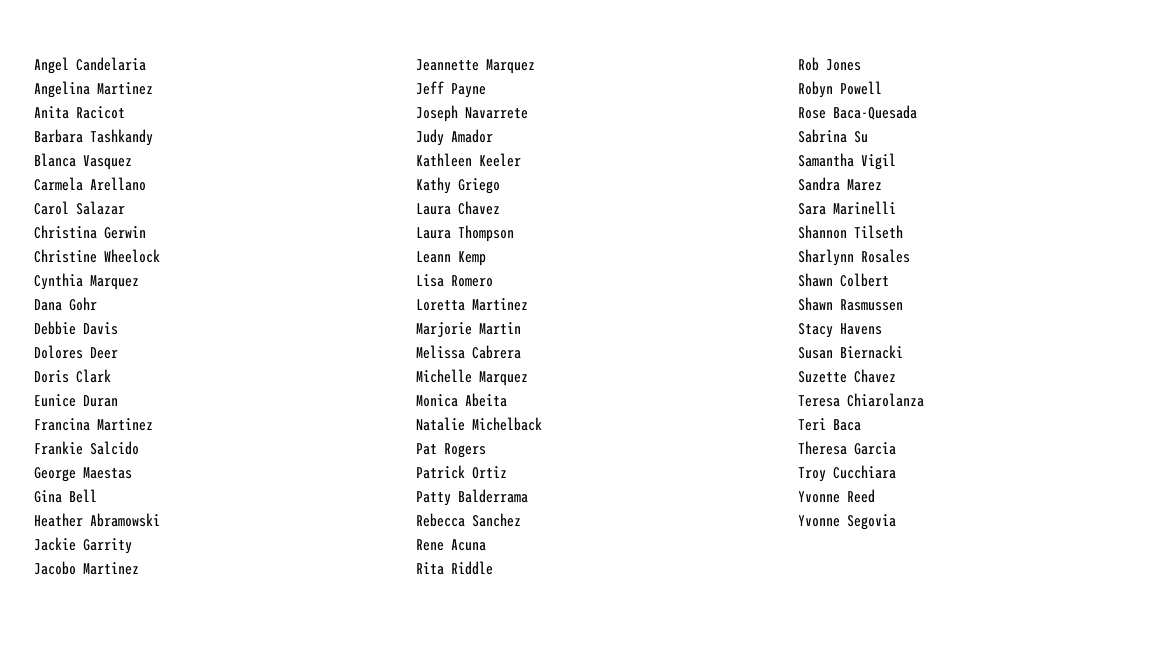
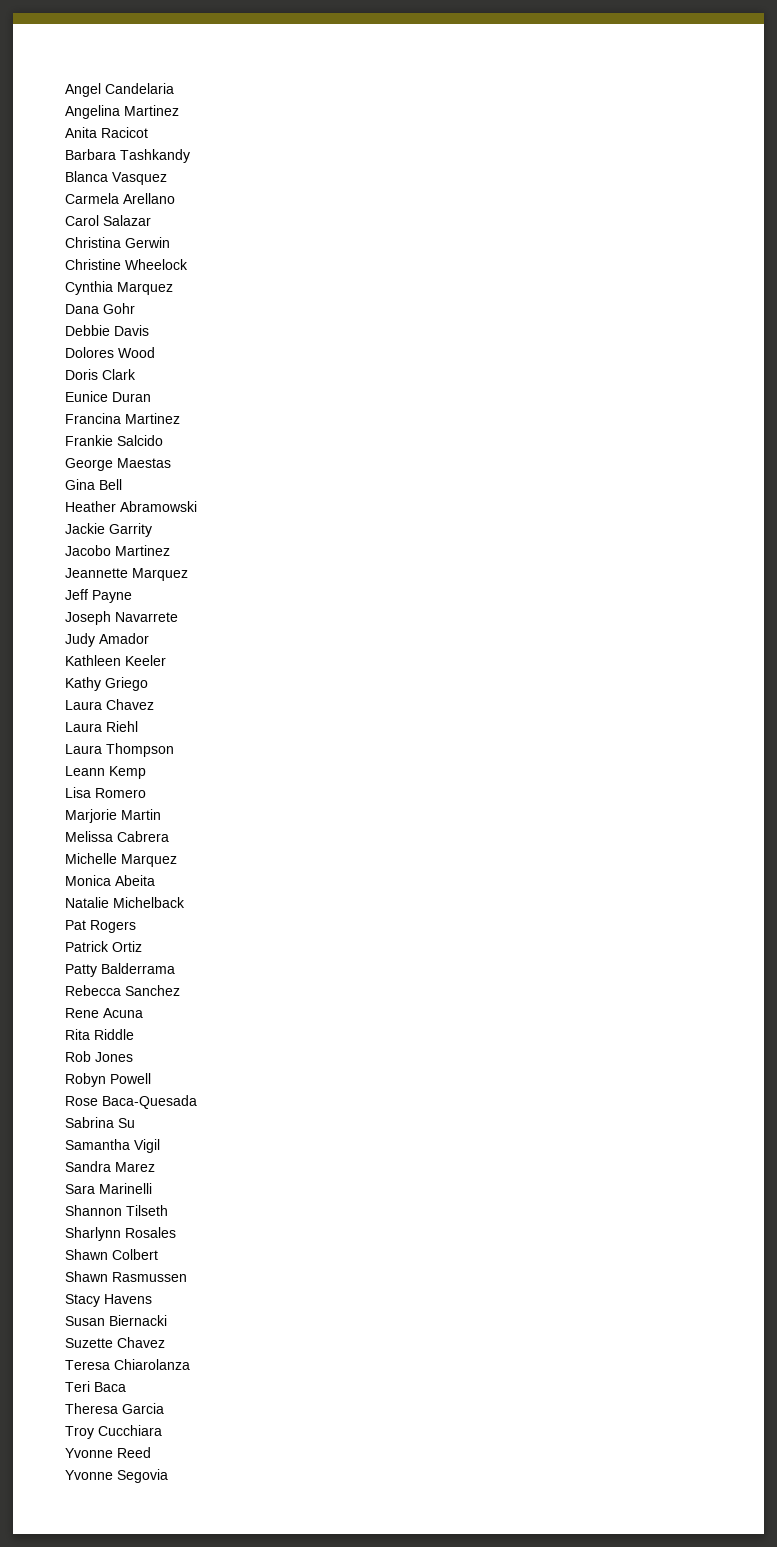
[90,347,118,359] Deer -> [118,347,155,358] Wood
(500, 208) none -> [65,721,138,732] // Laura Riehl
[416,298,528,311] // Loretta Martinez -> (146, 793) none

